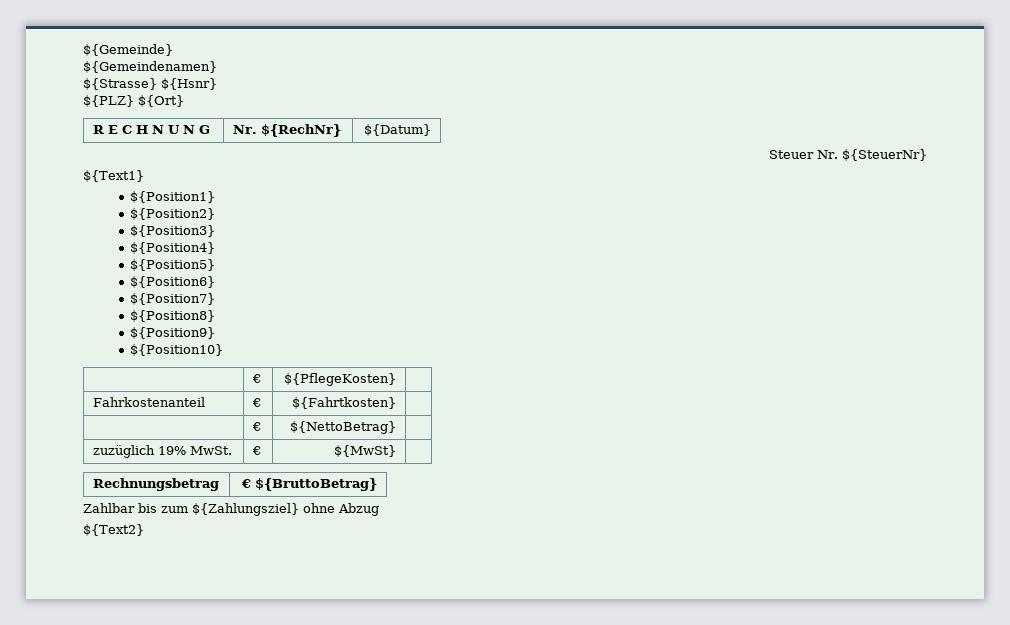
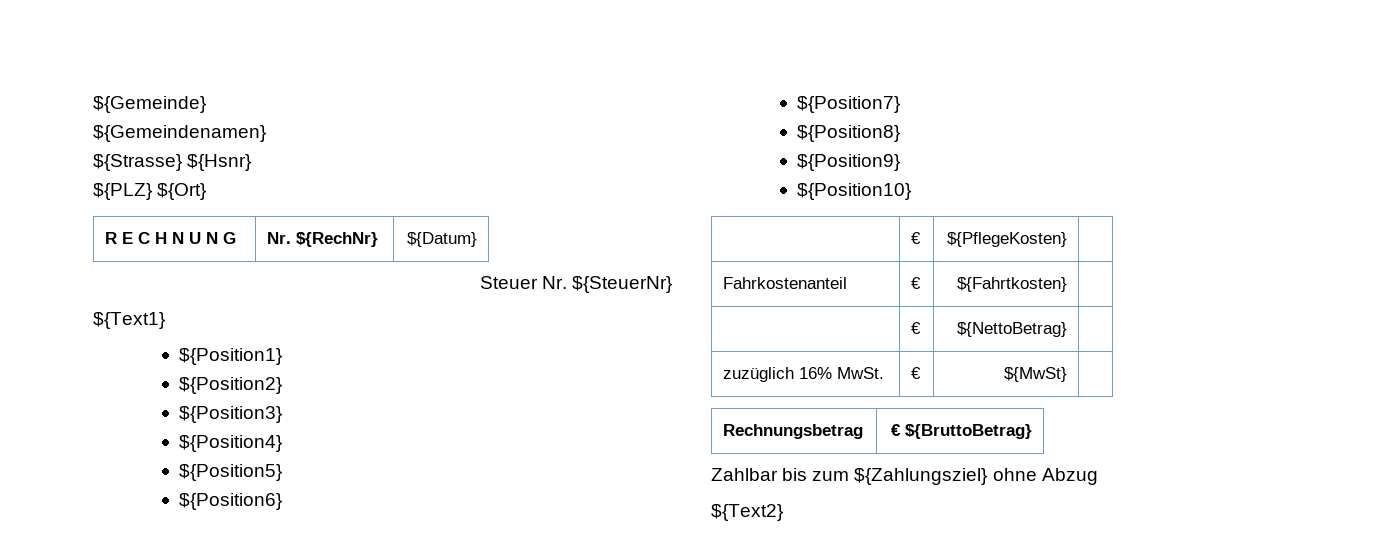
[157,446,186,455] 19% -> [799,367,833,379] 16%

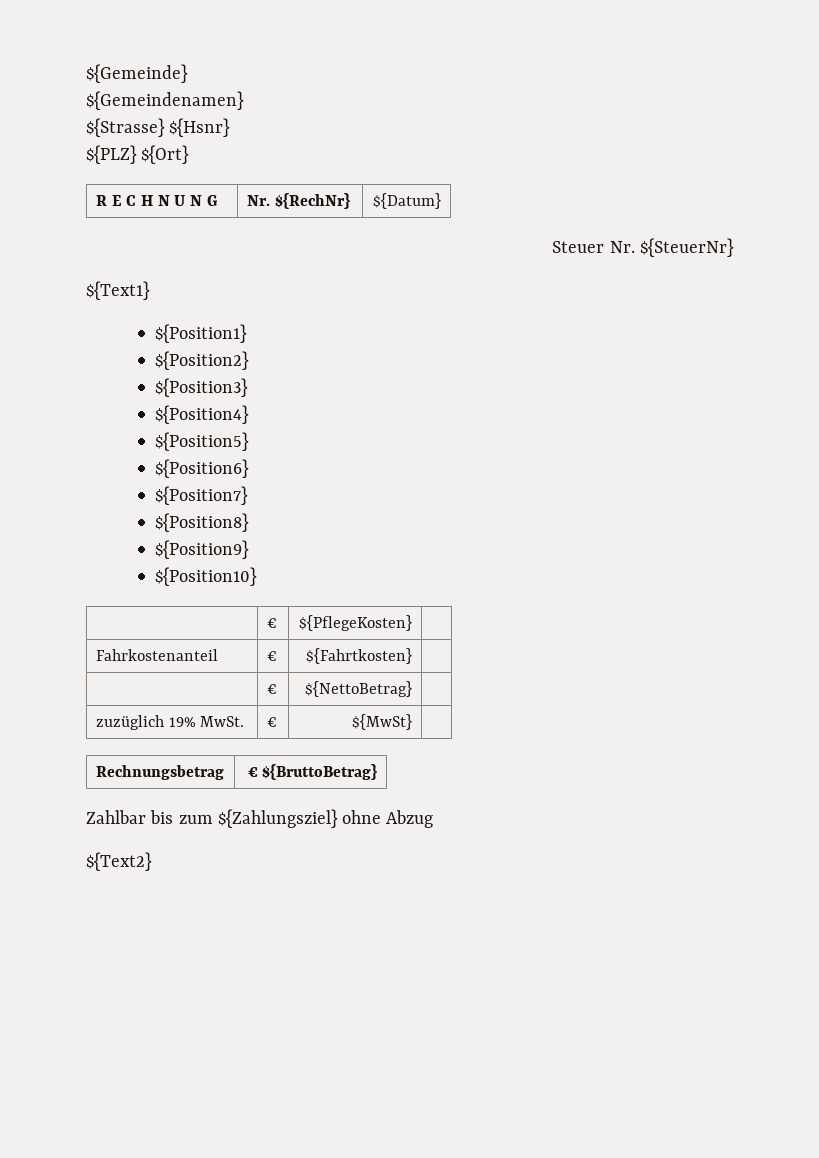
[799,367,833,379] 16% -> [168,717,196,727] 19%

